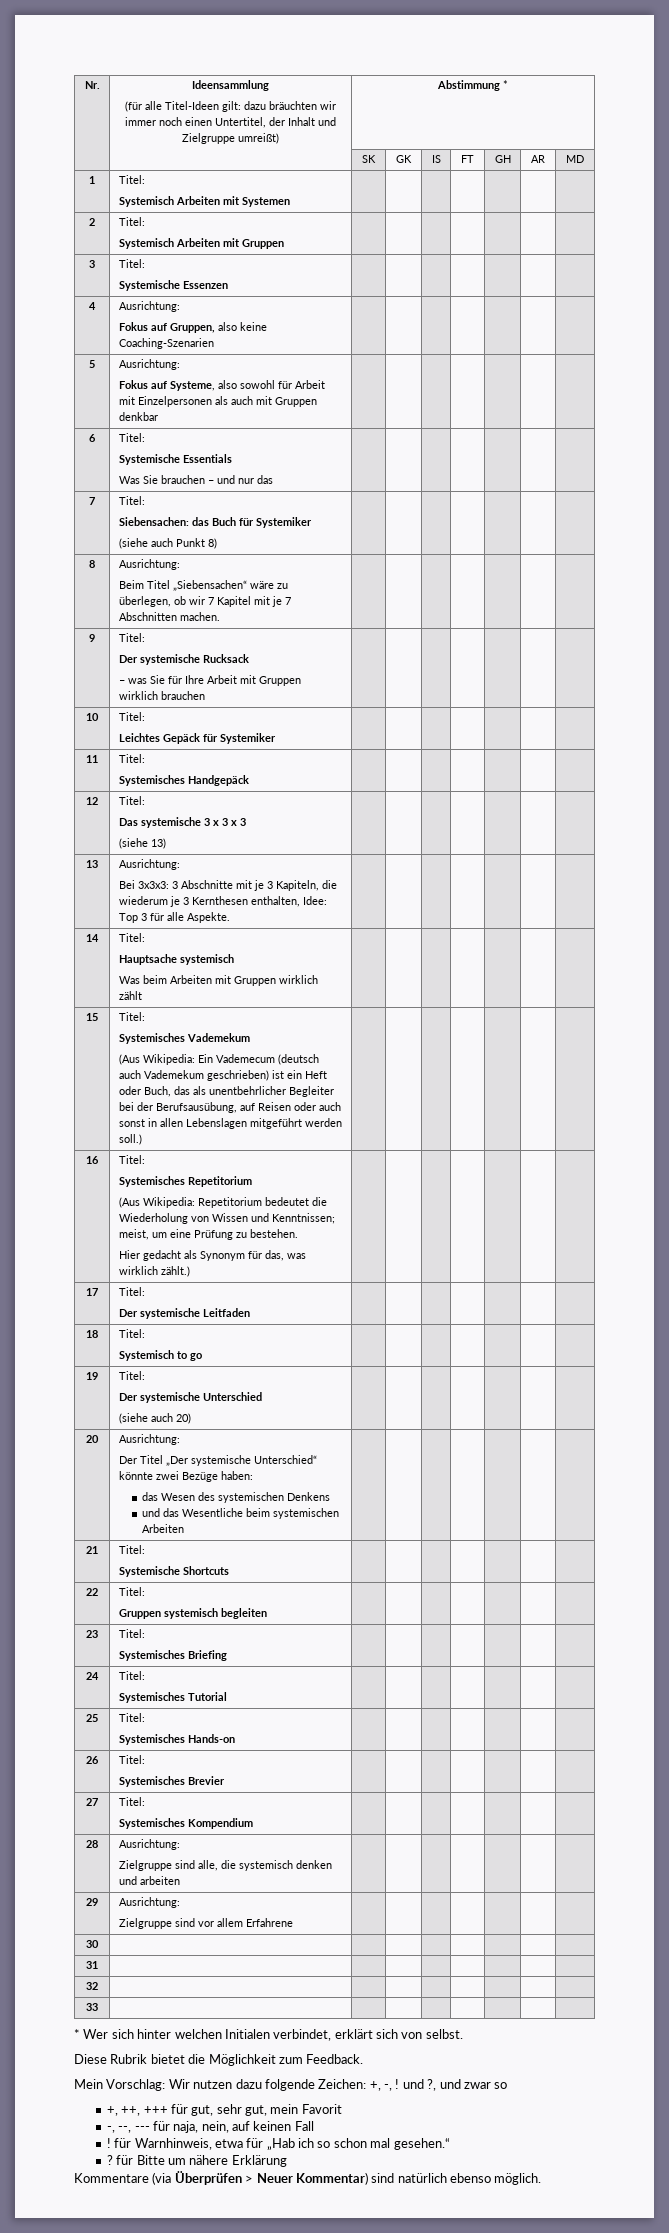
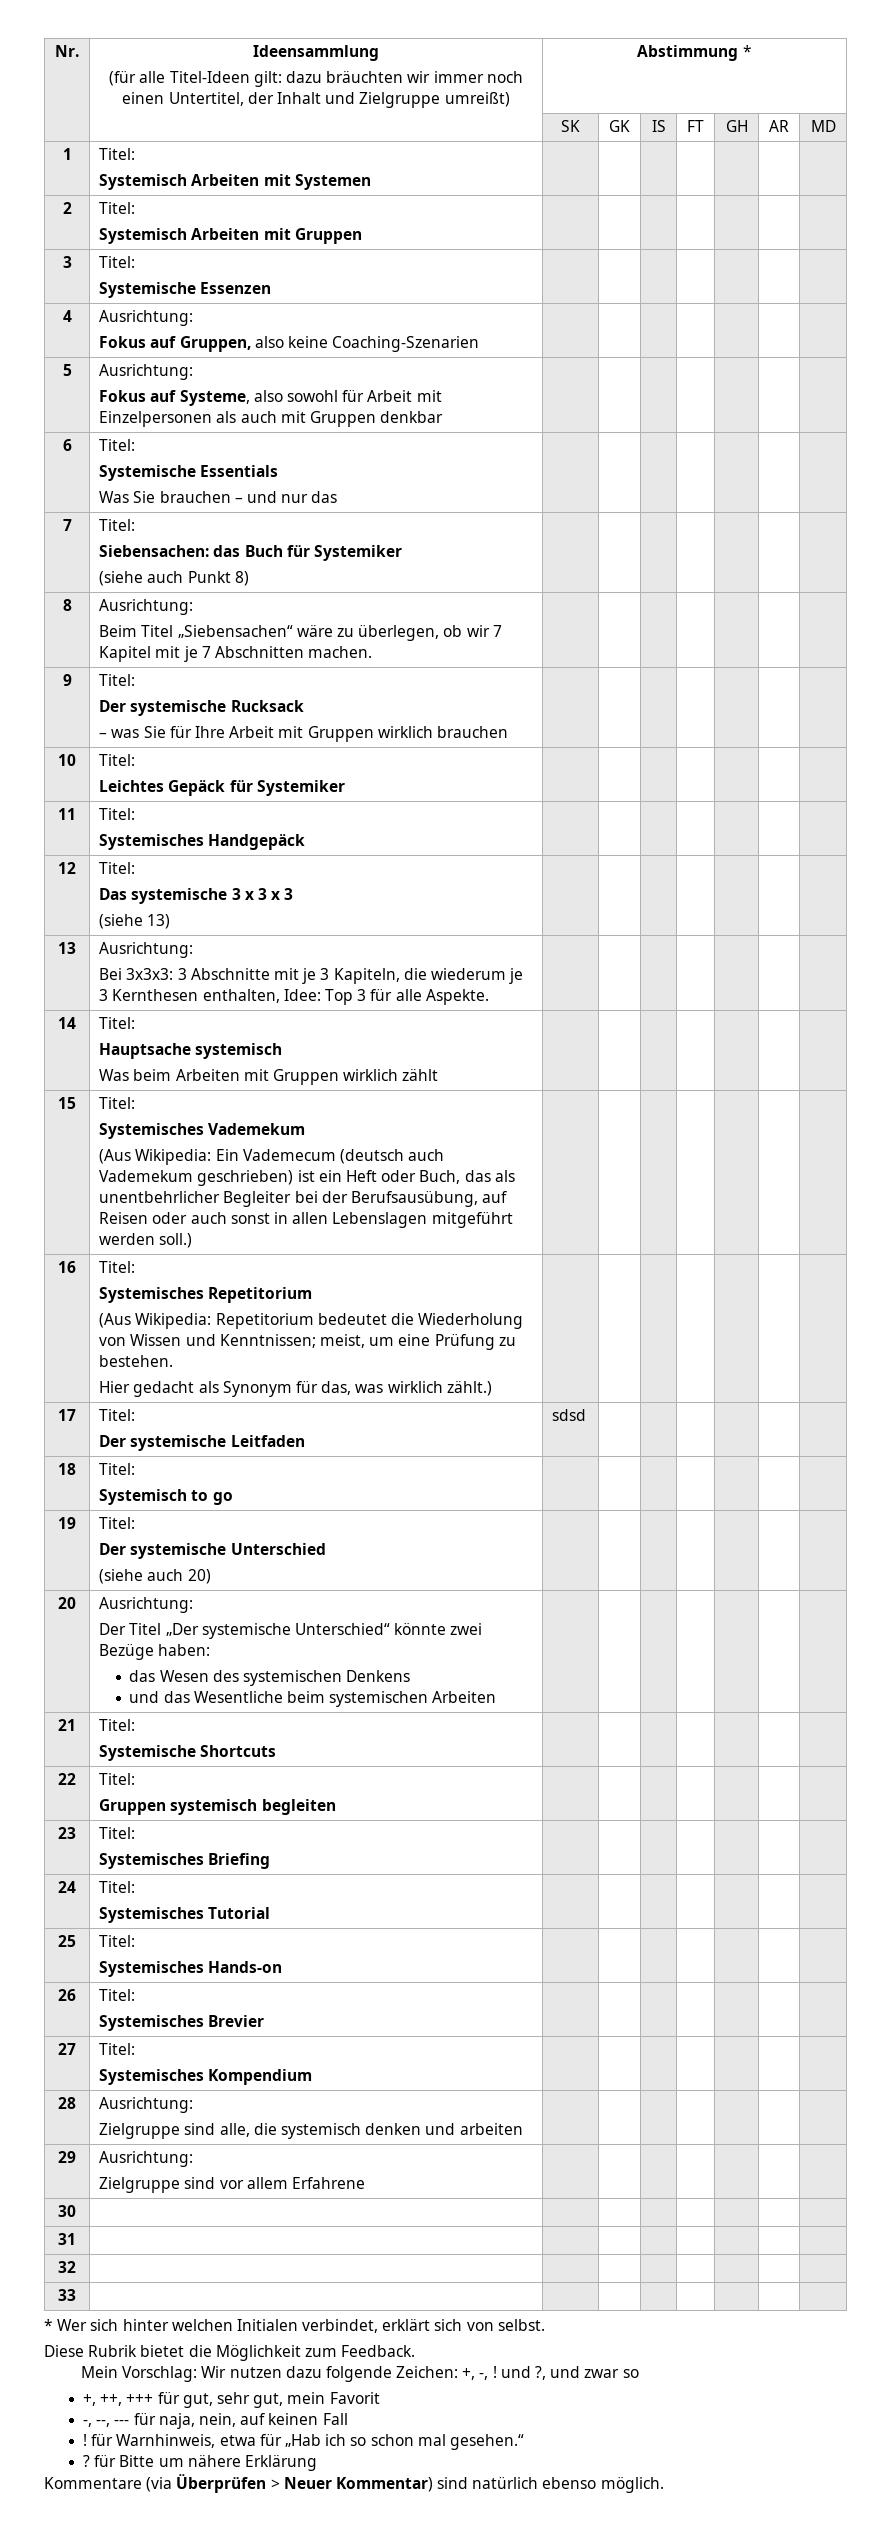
(250, 1312) none -> [552,1409,587,1421] sdsd

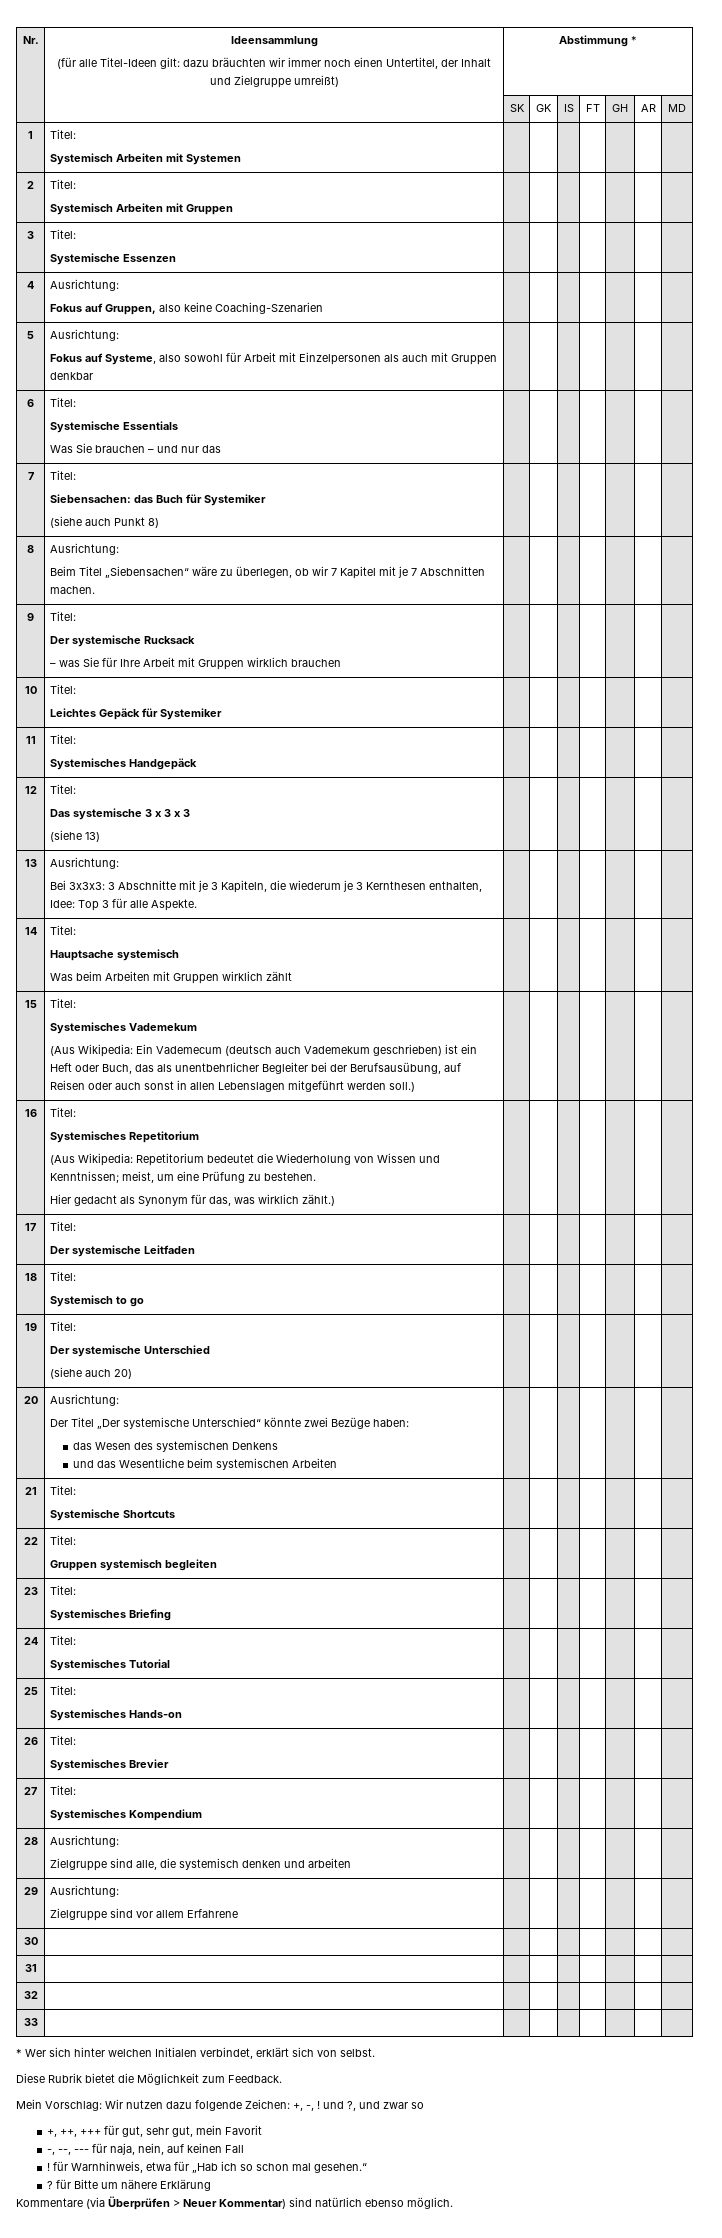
[552,1409,587,1421] sdsd -> (195, 1249) none

